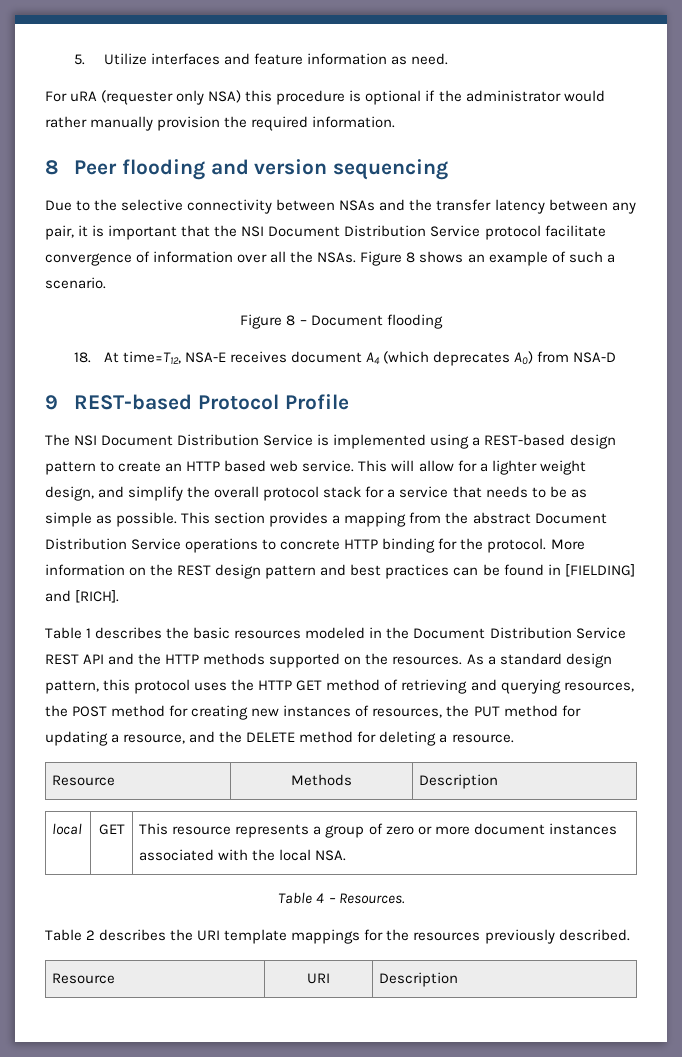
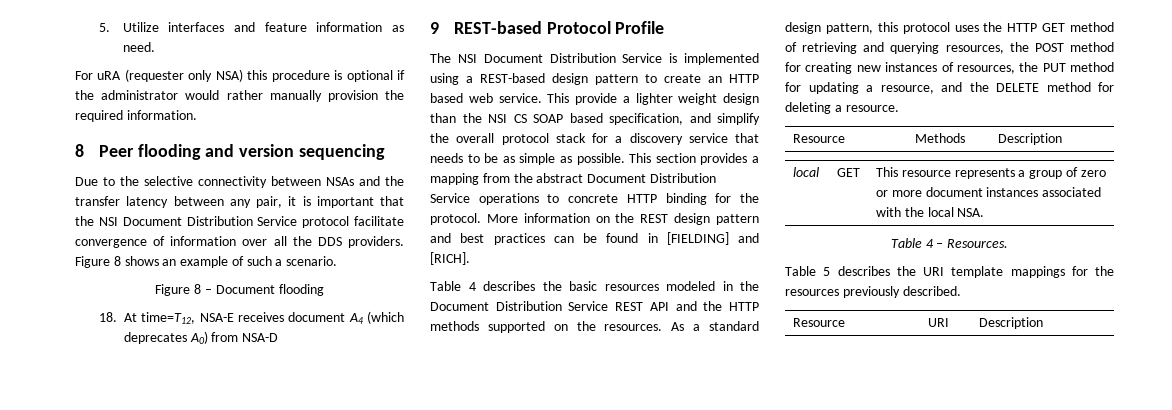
[317,252,357,263] NSAs. -> [317,236,404,248] DDS providers.
[391,460,586,475] [45,486,94,501] will allow for a lighter weight design, -> [575,93,759,105] [430,113,683,125] provide a lighter weight design than the NSI CS SOAP based specification,
(396, 493) none -> [629,133,683,145] discovery
[86,628,92,638] 1 -> [468,282,476,291] 4
[86,930,96,940] 2 -> [823,267,831,276] 5

